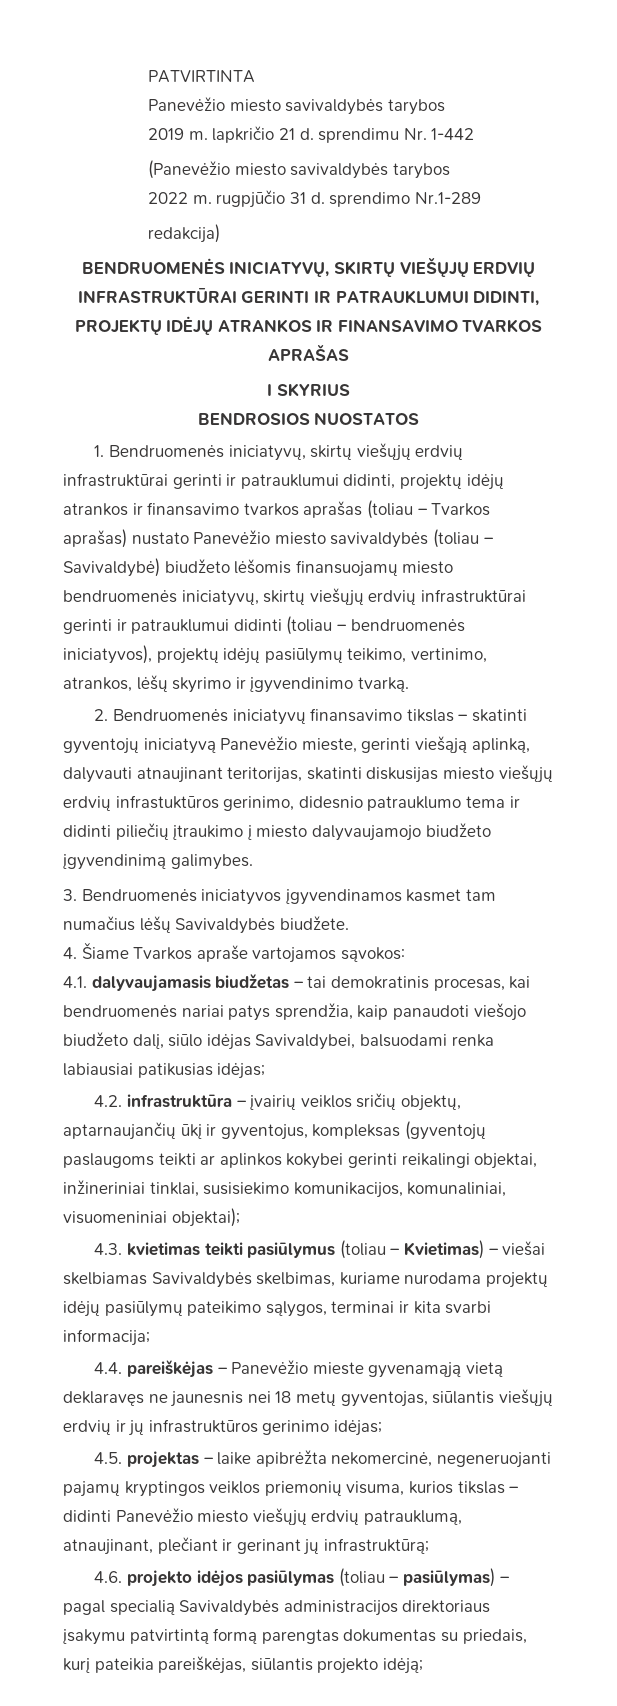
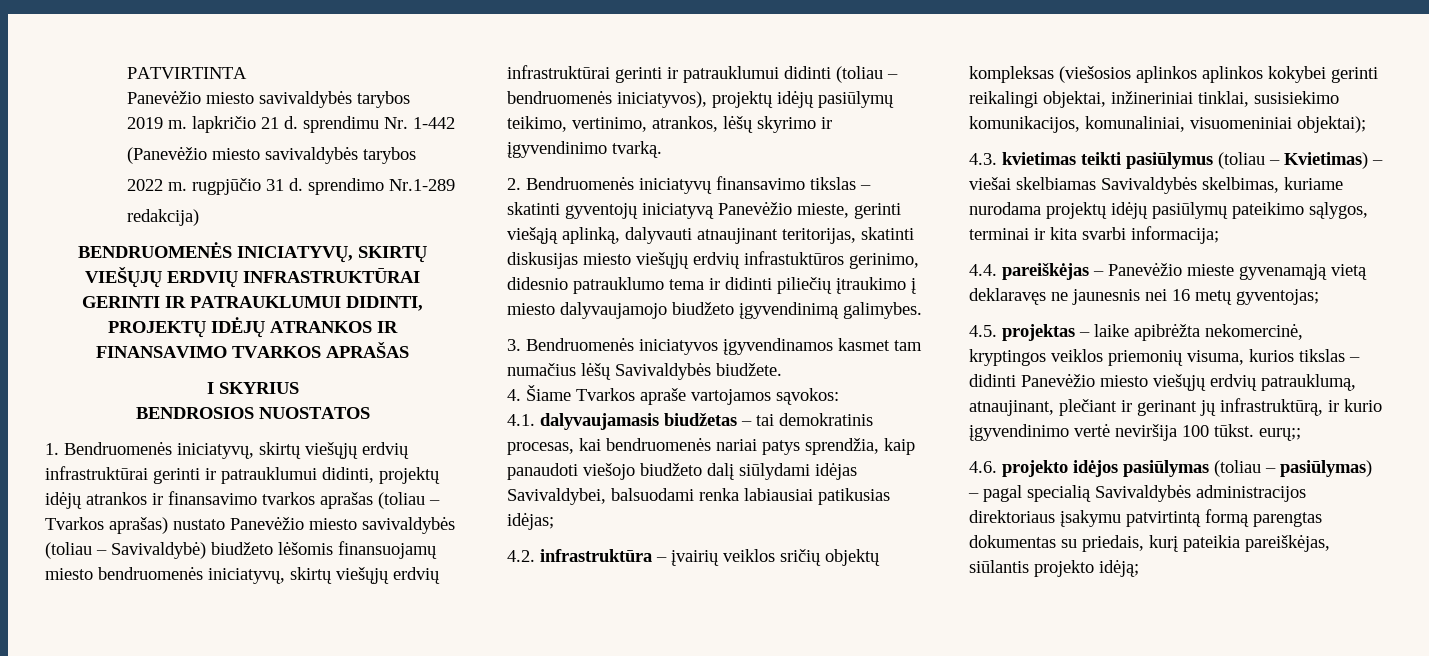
[132,1034,203,1049] dalį, siūlo -> [707,463,810,480] dalį siūlydami
[401,1095,462,1111] [63,1121,486,1140] [63,1153,216,1168] objektų, aptarnaujančių ūkį ir gyventojus, kompleksas (gyventojų paslaugoms teikti ar -> [825,549,880,566] [969,66,1197,83] objektų kompleksas (viešosios aplinkos
[275,1389,553,1407] [63,1419,382,1436] 18 metų gyventojas, siūlantis viešųjų erdvių ir jų infrastruktūros gerinimo idėjas; -> [1172,289,1319,305] 16 metų gyventojas;
[437,1452,552,1468] [63,1481,120,1497] negeneruojanti pajamų -> (1303, 331) none
[323,1538,429,1554] infrastruktūrą; -> [1220,398,1382,416] [969,423,1301,441] infrastruktūrą, ir kurio įgyvendinimo vertė neviršija 100 tūkst. eurų;;

